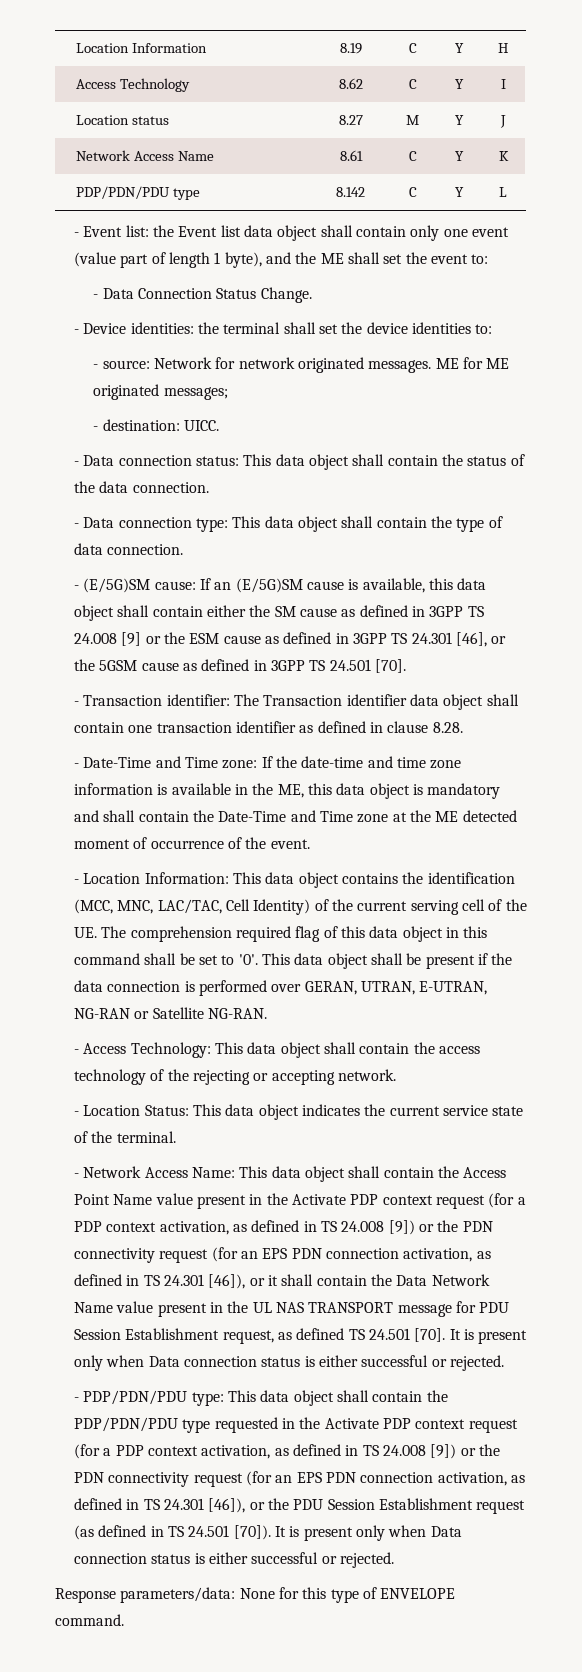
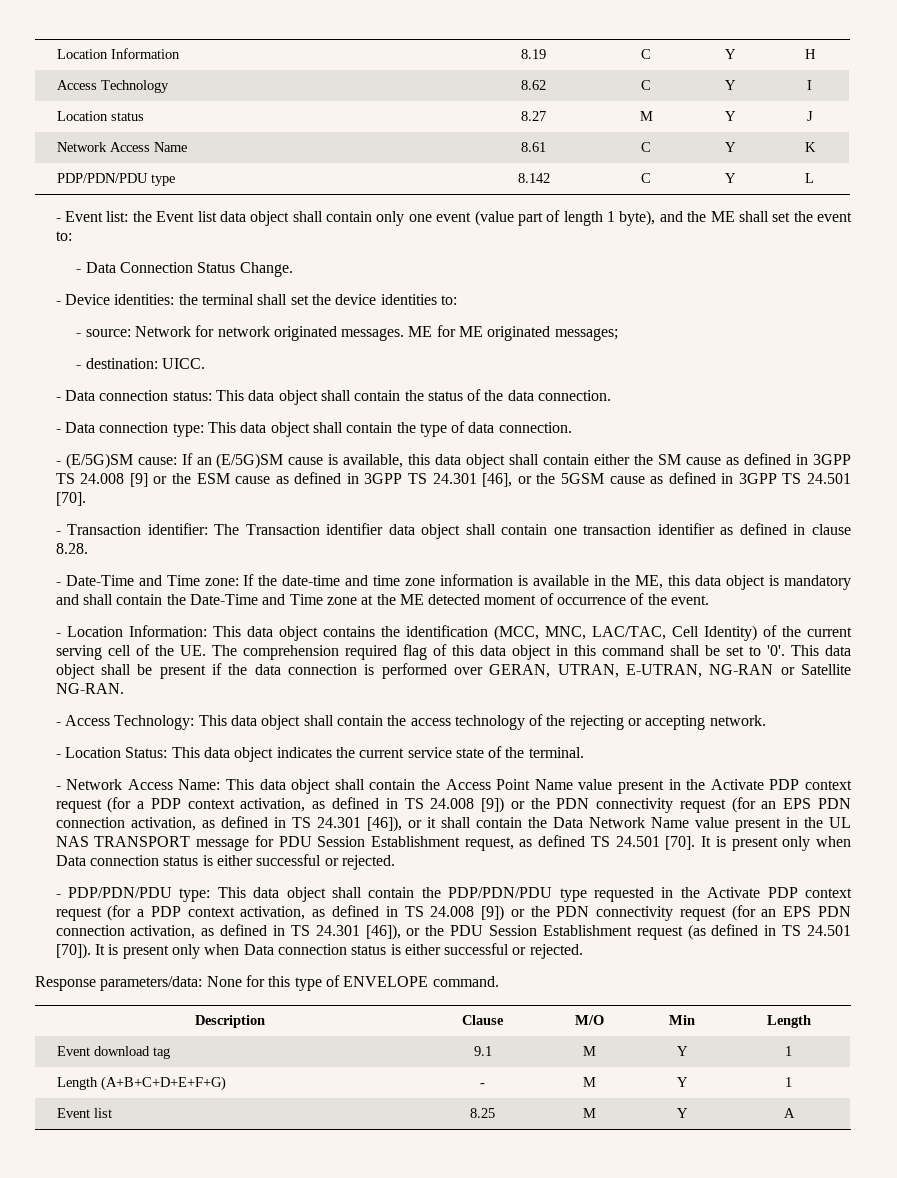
(124, 1620) none -> [194,1015,265,1028] [462,1015,504,1025] [574,1015,604,1025] [668,1015,695,1025] [766,1015,811,1028] [57,1046,171,1059] [473,1046,492,1056] [582,1046,596,1056] [676,1046,688,1056] [785,1046,792,1056] [57,1076,227,1091] [480,1083,485,1087] [582,1077,596,1087] [676,1077,688,1087] [785,1077,792,1087] [57,1108,113,1118] [470,1108,495,1118] [582,1108,596,1118] [676,1108,688,1118] [783,1108,795,1118] // Description | Clause | M/O | Min | Length // Event download tag | 9.1 | M | Y | 1 // Length (A+B+C+D+E+F+G) | - | M | Y | 1 // Event list | 8.25 | M | Y | A

